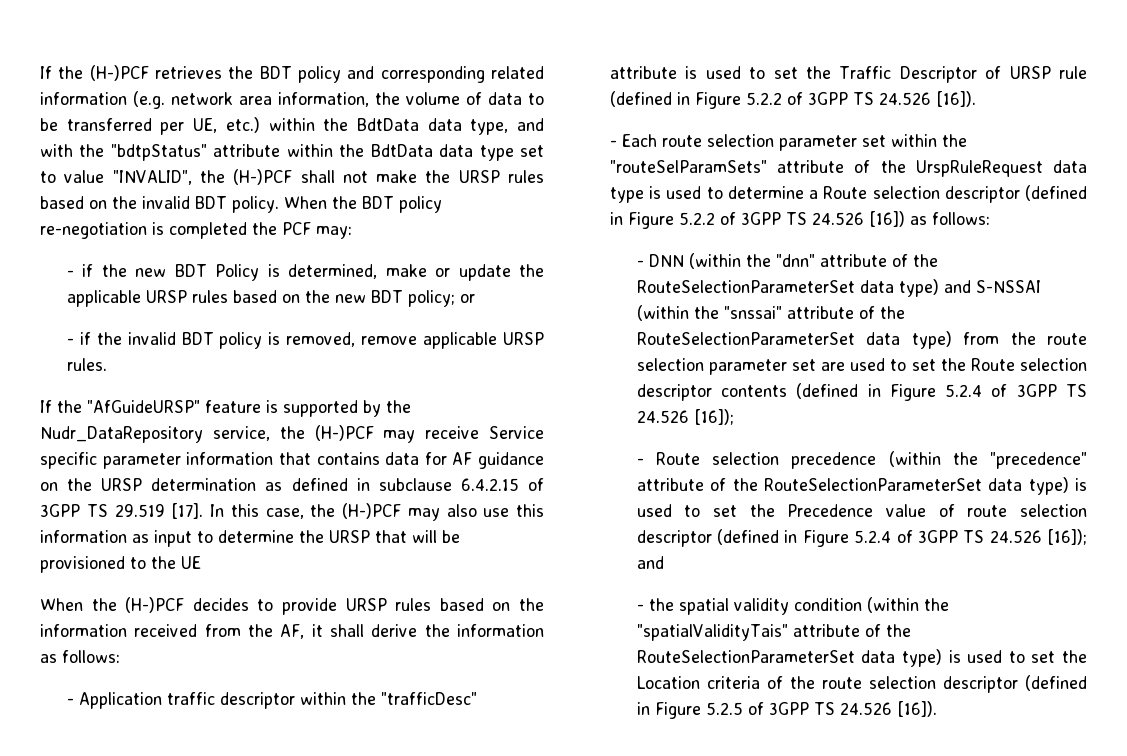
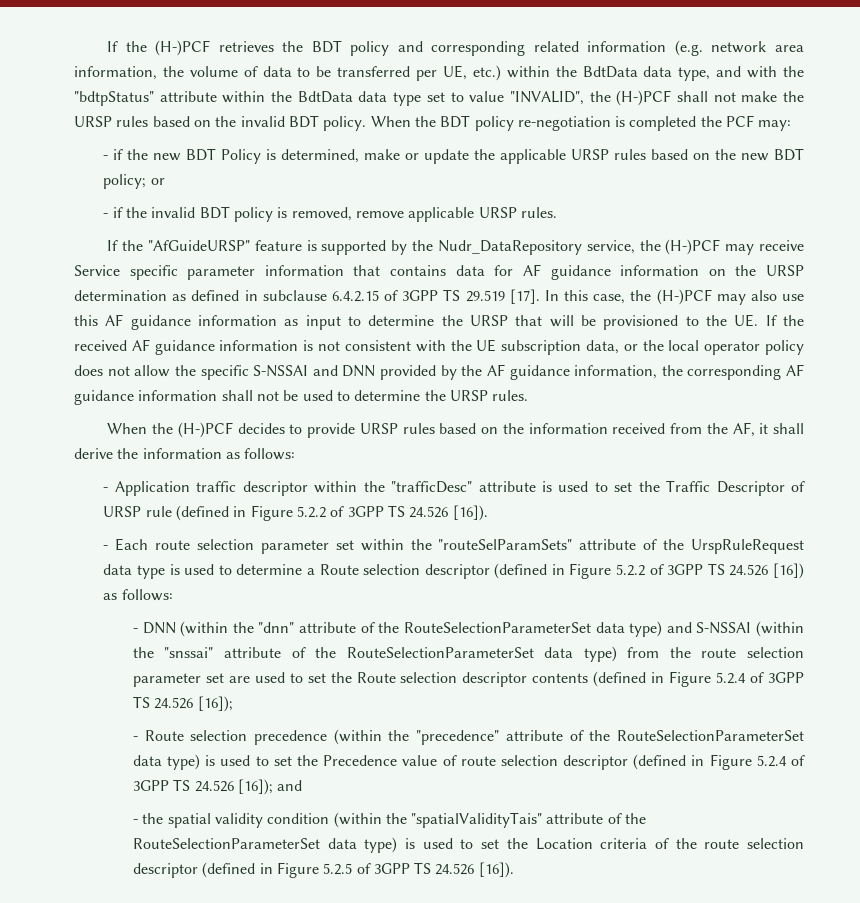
(544, 460) none -> [620,265,700,276] information
(544, 510) none -> [105,314,191,330] AF guidance
[181,556,201,569] UE -> [734,314,805,327] [74,339,804,355] [74,364,804,380] [74,390,529,405] UE. If the received AF guidance information is not consistent with the UE subscription data, or the local operator policy does not allow the specific S-NSSAI and DNN provided by the AF guidance information, the corresponding AF guidance information shall not be used to determine the URSP rules.

